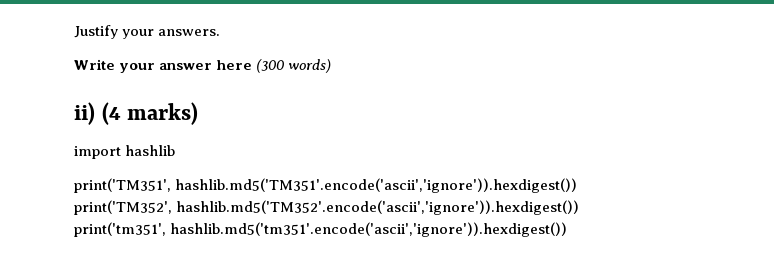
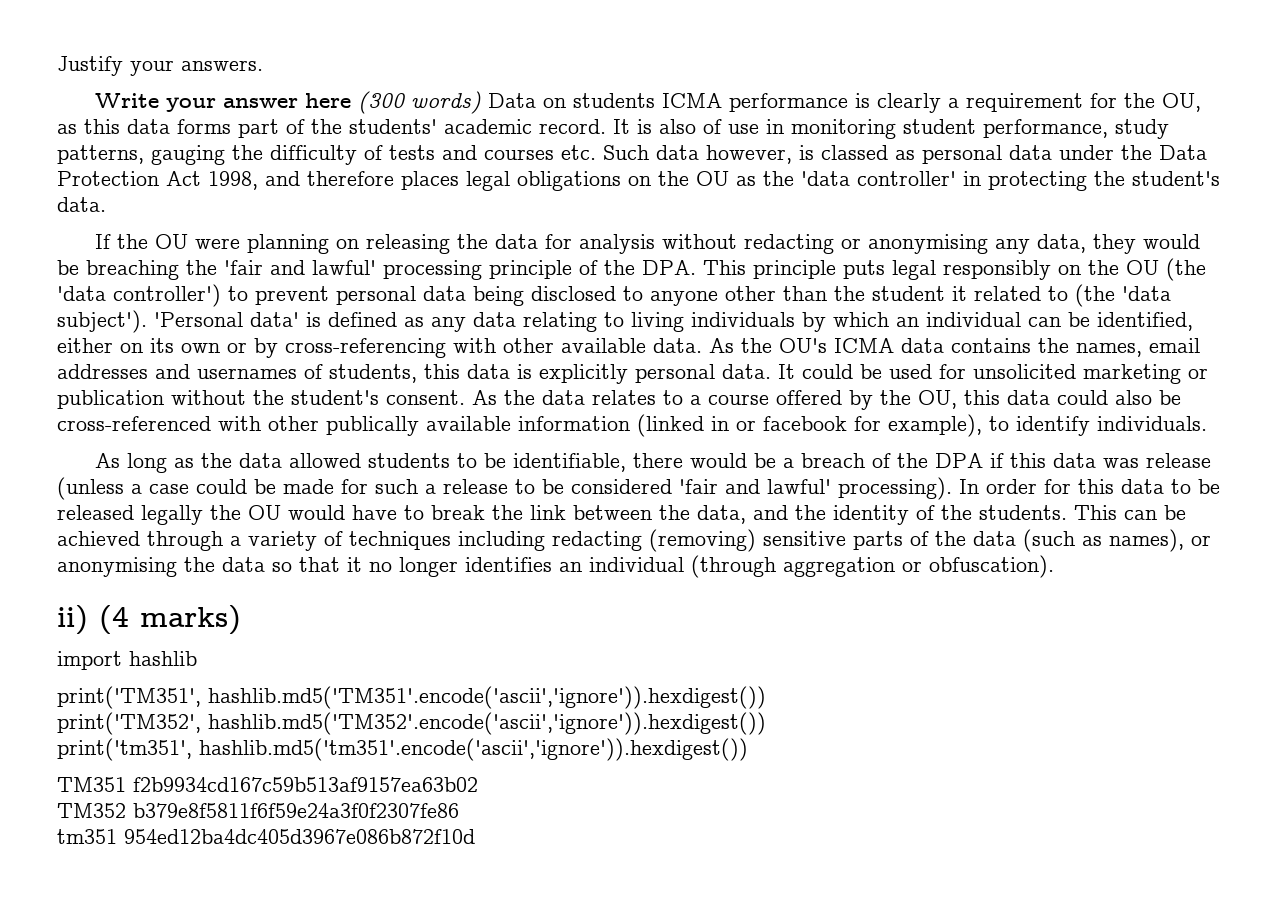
(332, 66) none -> [488,93,1202,113] [57,119,1169,139] [57,145,1207,165] [57,171,1220,191] [57,197,106,212] [95,234,1201,254] [57,258,1206,281] [57,284,1171,307] [57,310,1193,333] [57,338,1200,358] [57,364,1208,384] [57,390,1181,410] [57,414,1207,437] [95,453,1212,473] [57,477,1220,500] [57,505,1186,525] [57,529,1211,552] [57,555,1054,578] Data on students ICMA performance is clearly a requirement for the OU, as this data forms part of the students' academic record. It is also of use in monitoring student performance, study patterns, gauging the difficulty of tests and courses etc. Such data however, is classed as personal data under the Data Protection Act 1998, and therefore places legal obligations on the OU as the 'data controller' in protecting the student's data. // If the OU were planning on releasing the data for analysis without redacting or anonymising any data, they would be breaching the 'fair and lawful' processing principle of the DPA. This principle puts legal responsibly on the OU (the 'data controller') to prevent personal data being disclosed to anyone other than the student it related to (the 'data subject'). 'Personal data' is defined as any data relating to living individuals by which an individual can be identified, either on its own or by cross-referencing with other available data. As the OU's ICMA data contains the names, email addresses and usernames of students, this data is explicitly personal data. It could be used for unsolicited marketing or publication without the student's consent. As the data relates to a course offered by the OU, this data could also be cross-referenced with other publically available information (linked in or facebook for example), to identify individuals. // As long as the data allowed students to be identifiable, there would be a breach of the DPA if this data was release (unless a case could be made for such a release to be considered 'fair and lawful' processing). In order for this data to be released legally the OU would have to break the link between the data, and the identity of the students. This can be achieved through a variety of techniques including redacting (removing) sensitive parts of the data (such as names), or anonymising the data so that it no longer identifies an individual (through aggregation or obfuscation).
(568, 229) none -> [57,777,478,792] [57,803,459,818] [57,829,475,844] // TM351 f2b9934cd167c59b513af9157ea63b02 // TM352 b379e8f5811f6f59e24a3f0f2307fe86 // tm351 954ed12ba4dc405d3967e086b872f10d

